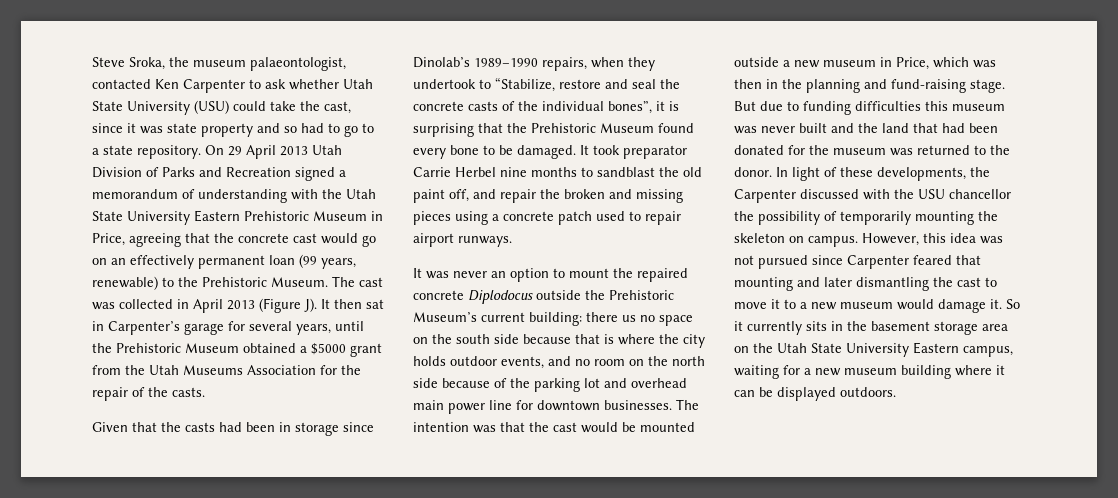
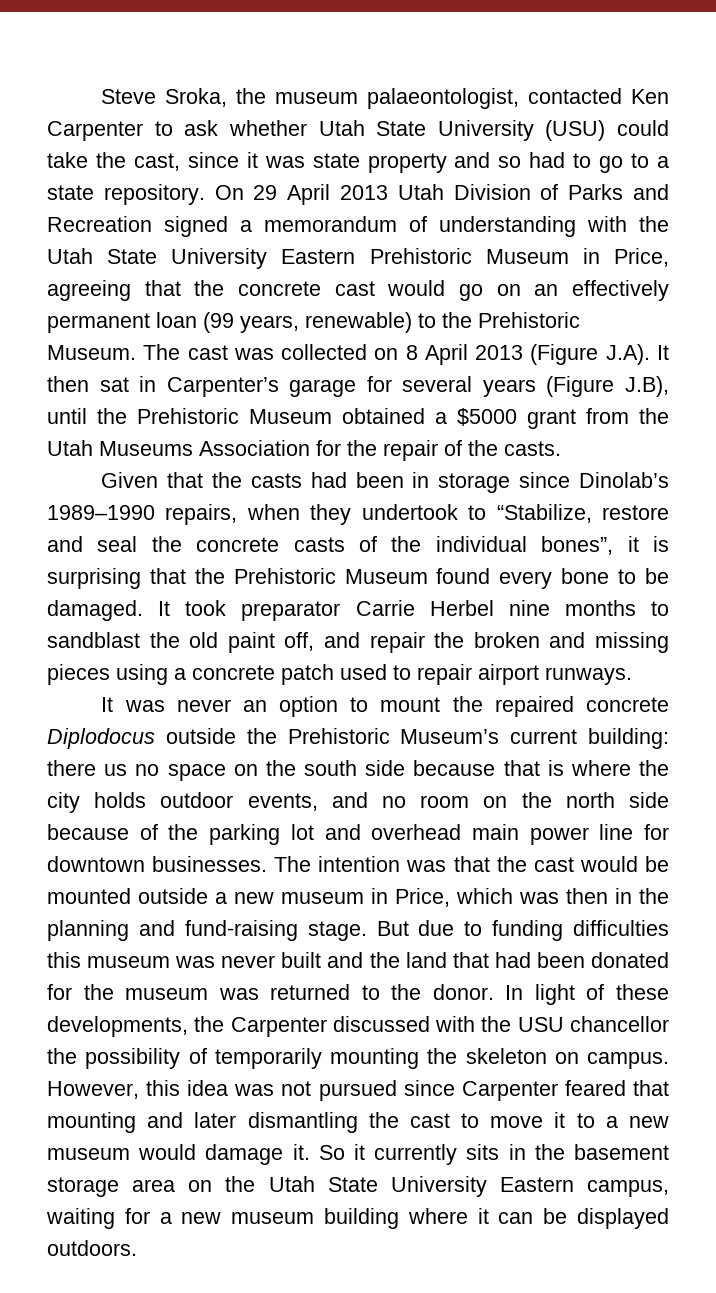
[177,299,189,309] in -> [374,345,418,360] on 8
[304,298,317,312] J). -> [605,344,650,365] J.A).
[296,324,331,335] years, -> [482,376,669,397] years (Figure J.B),

